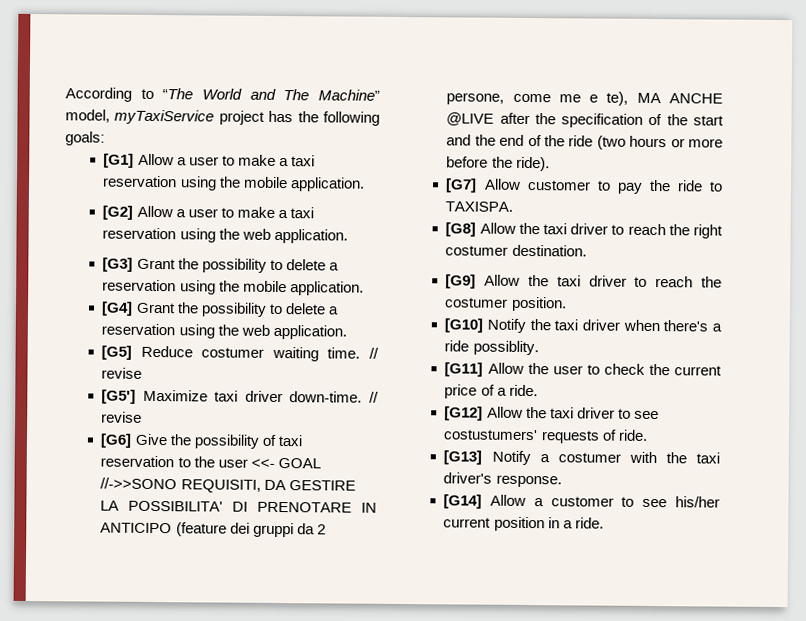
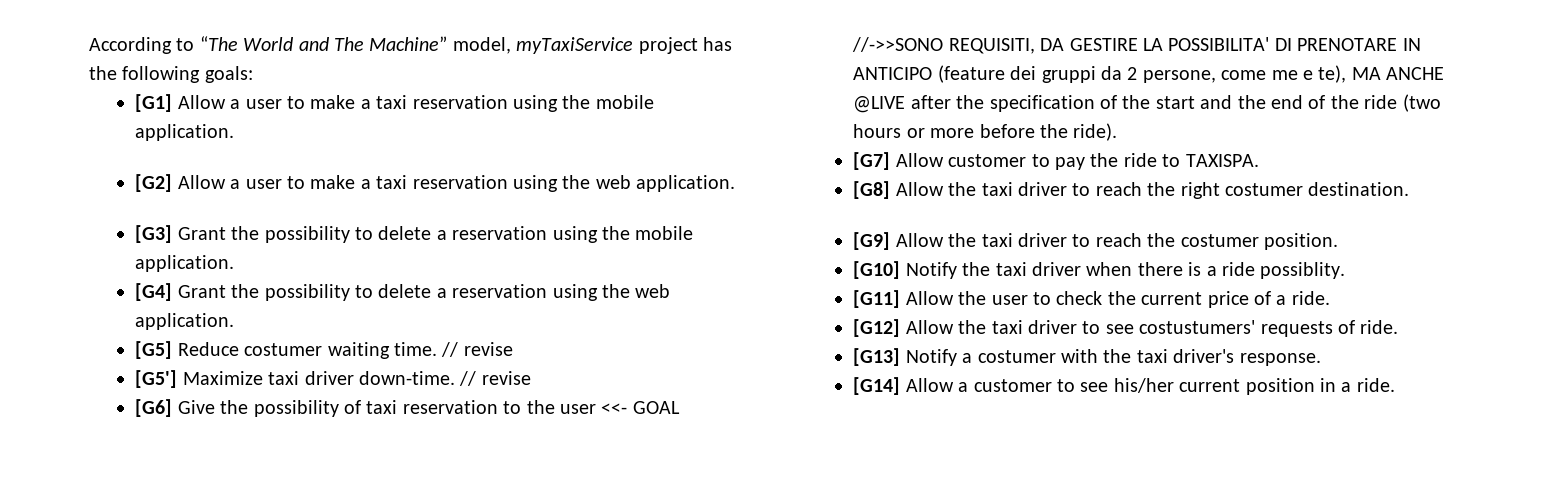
[663,320,709,332] there's -> [1137,262,1202,276] there is

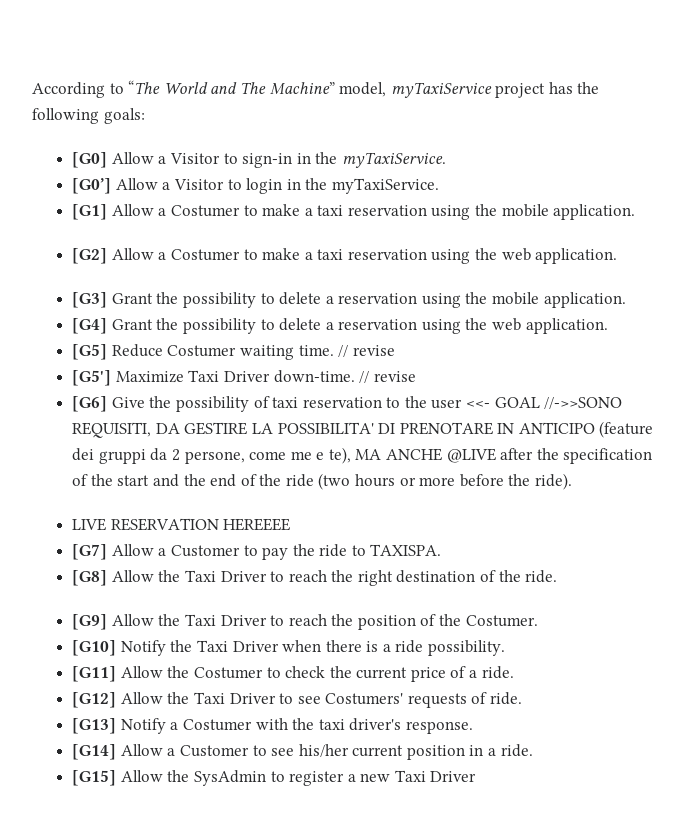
(253, 74) none -> [72,152,446,168] [72,178,439,194] // [G0] Allow a Visitor to sign-in in the myTaxiService. // [G0’] Allow a Visitor to login in the myTaxiService.
[245,99,282,109] user -> [170,205,240,217] Costumer
[245,179,282,189] user -> [170,249,240,261] Costumer
[244,343,323,356] costumer -> [167,345,237,357] Costumer
[268,371,354,385] taxi driver -> [188,370,270,382] Taxi Driver
(1118, 132) none -> [72,518,291,531] // LIVE RESERVATION HEREEEE
[948,154,1027,167] customer -> [158,545,240,557] a Customer
[981,182,1068,196] taxi driver -> [184,570,267,582] Taxi Driver
[1225,182,1410,196] costumer destination. -> [396,570,558,583] destination of the ride.
[981,233,1339,250] taxi driver to reach the costumer position. -> [184,614,538,630] Taxi Driver to reach the position of the Costumer.
[995,262,1082,276] taxi driver -> [196,640,279,652] Taxi Driver
[1260,262,1346,279] possiblity. -> [428,640,506,656] possibility.
[991,295,1028,305] user -> [193,667,263,679] Costumer
[991,320,1256,334] taxi driver to see costustumers' -> [193,692,404,705] Taxi Driver to see Costumers'
[977,350,1056,363] costumer -> [182,719,252,731] Costumer
[973,379,1052,392] customer -> [179,745,249,757] Customer
(1395, 385) none -> [72,770,477,786] // [G15] Allow the SysAdmin to register a new Taxi Driver

